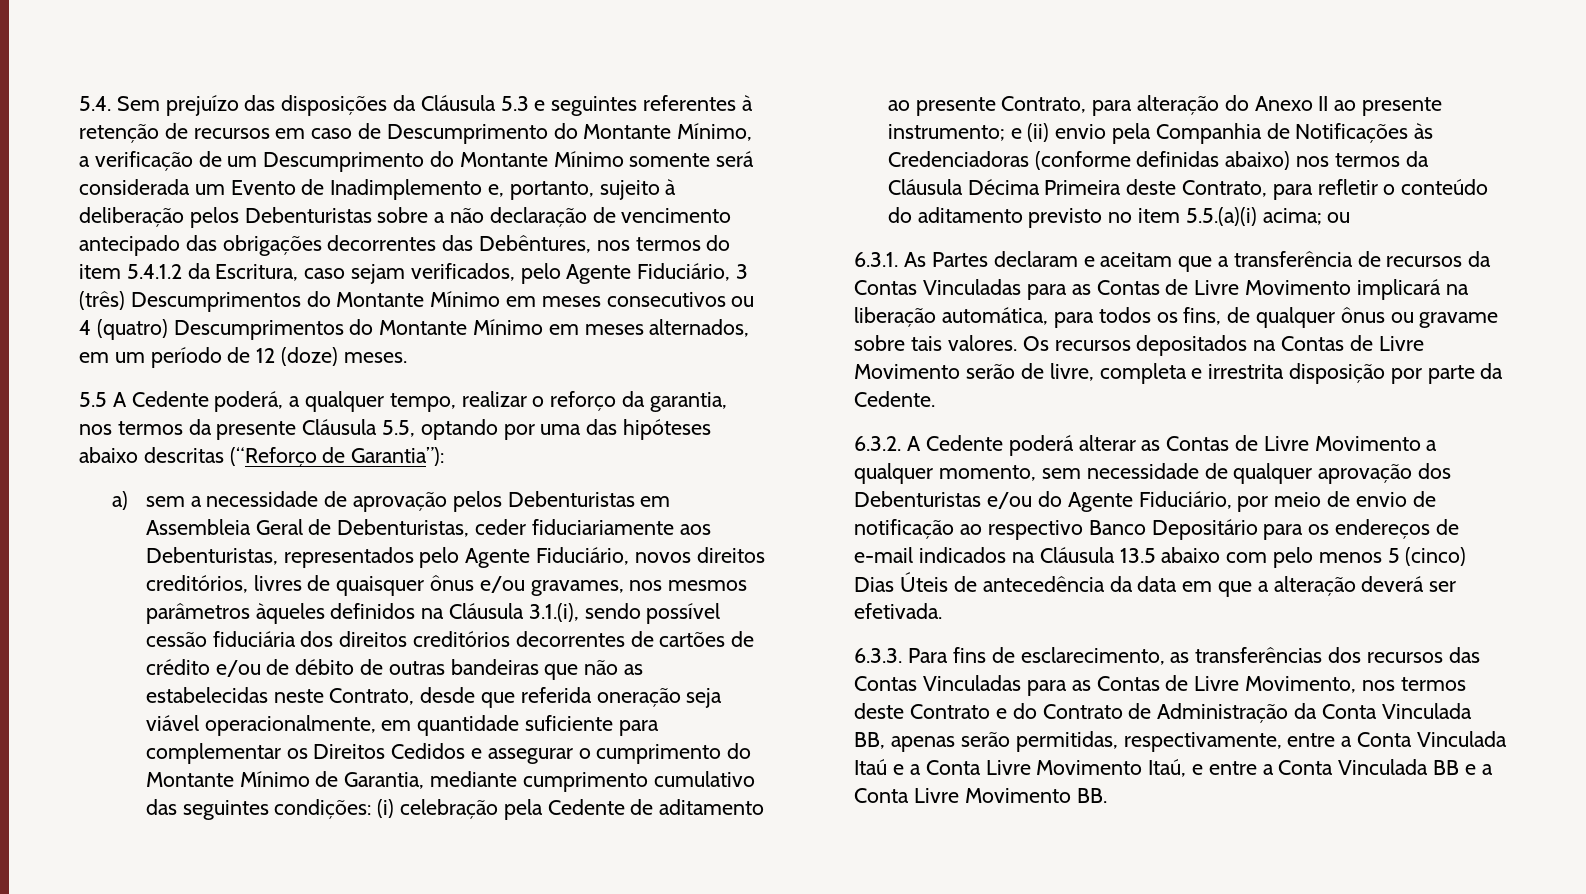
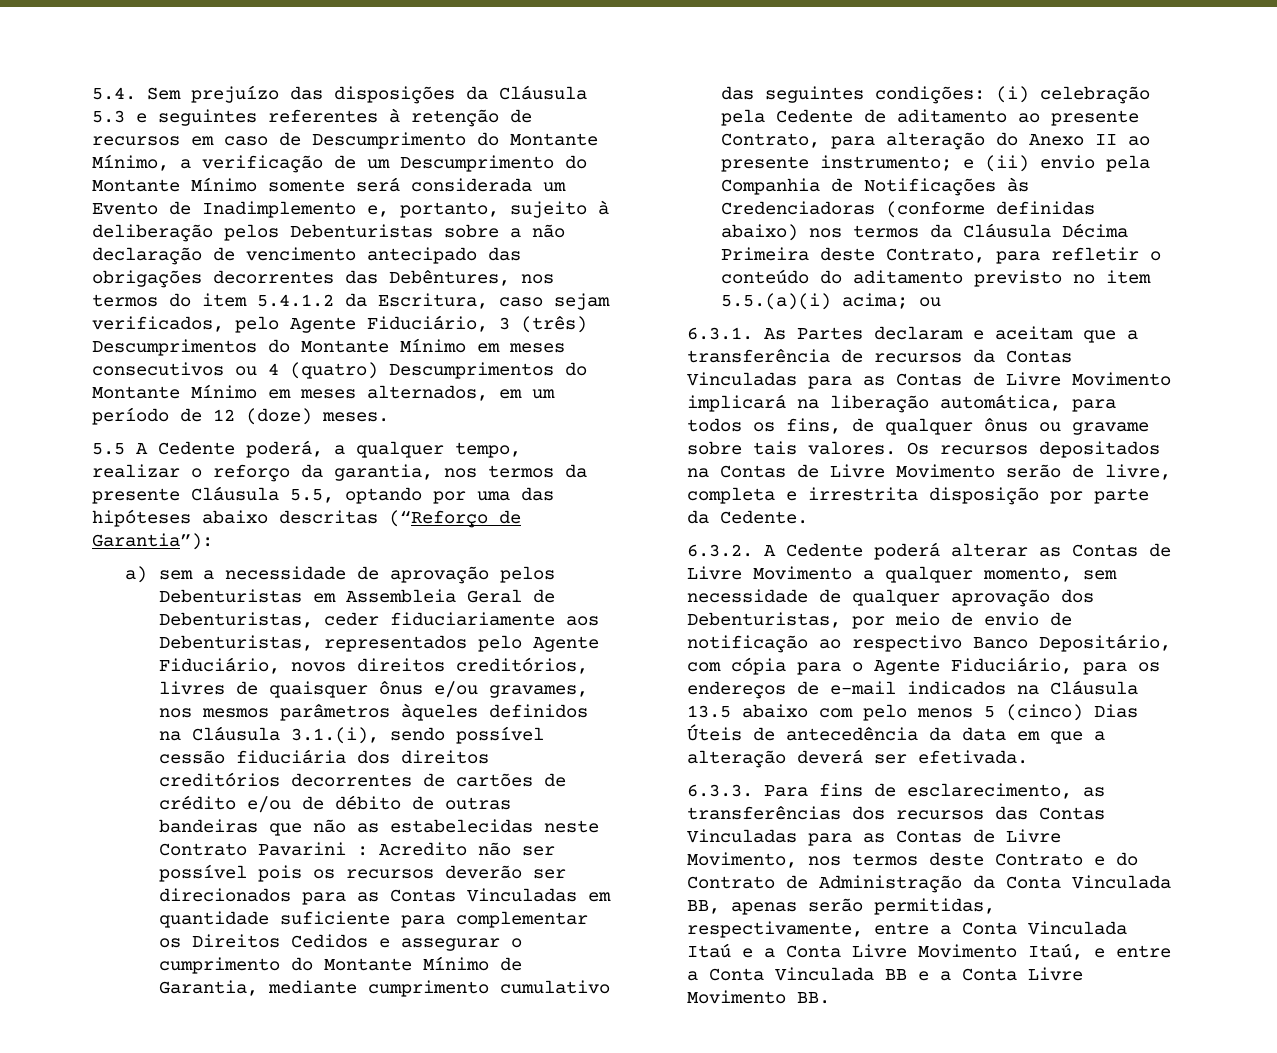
[329,687,723,708] [145,715,376,736] Contrato, desde que referida oneração seja viável operacionalmente, -> [158,842,555,856] [158,864,566,882] [158,888,577,905] Contrato Pavarini : Acredito não ser possível pois os recursos deverão ser direcionados para as Contas Vinculadas
[854,491,1232,512] Debenturistas e/ou do Agente Fiduciário, -> [687,612,842,628] Debenturistas,
[1151,519,1258,540] Depositário -> [1039,634,1172,652] [687,657,1073,675] Depositário, com cópia para o Agente Fiduciário,

